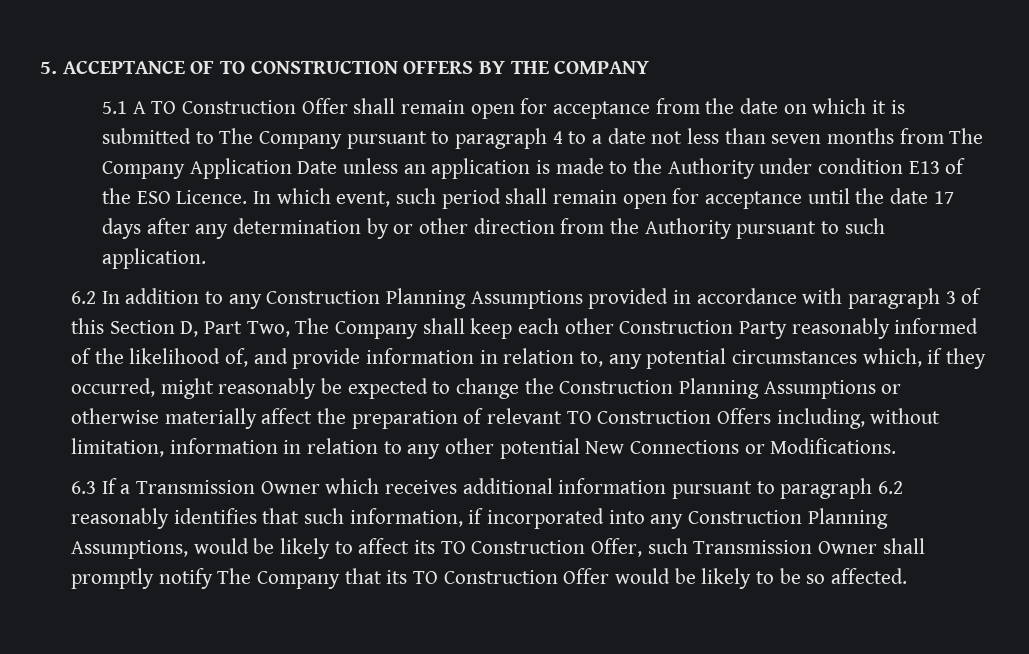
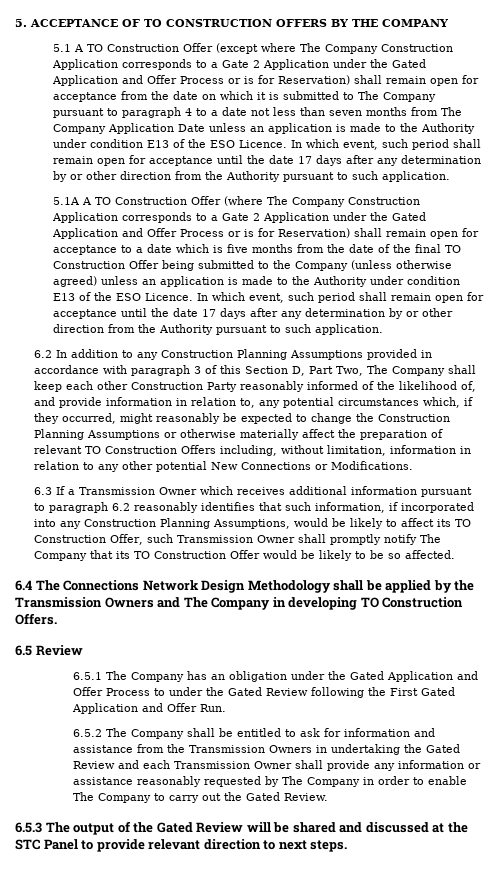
(348, 106) none -> [216,43,454,54] [52,59,427,70] [52,75,351,86] (except where The Company Construction Application corresponds to a Gate 2 Application under the Gated Application and Offer Process or is for Reservation)
(207, 258) none -> [53,196,421,207] [52,212,427,223] [52,228,480,239] [53,244,462,255] [53,260,453,271] [53,276,461,287] [53,292,485,303] [53,308,454,319] [53,324,384,335] // 5.1A A TO Construction Offer (where The Company Construction Application corresponds to a Gate 2 Application under the Gated Application and Offer Process or is for Reservation) shall remain open for acceptance to a date which is five months from the date of the final TO Construction Offer being submitted to the Company (unless otherwise agreed) unless an application is made to the Authority under condition E13 of the ESO Licence. In which event, such period shall remain open for acceptance until the date 17 days after any determination by or other direction from the Authority pursuant to such application.
(908, 576) none -> [15,580,475,593] [15,597,464,610] [15,613,57,625] [15,645,83,656] [72,671,478,682] [72,687,455,698] [71,703,226,714] [72,728,435,739] [72,744,460,755] [72,760,481,771] [72,776,467,787] [72,792,329,803] [15,821,468,835] [15,839,348,852] // 6.4 The Connections Network Design Methodology shall be applied by the Transmission Owners and The Company in developing TO Construction Offers. // 6.5 Review // 6.5.1 The Company has an obligation under the Gated Application and Offer Process to under the Gated Review following the First Gated Application and Offer Run. // 6.5.2 The Company shall be entitled to ask for information and assistance from the Transmission Owners in undertaking the Gated Review and each Transmission Owner shall provide any information or assistance reasonably requested by The Company in order to enable The Company to carry out the Gated Review. // 6.5.3 The output of the Gated Review will be shared and discussed at the STC Panel to provide relevant direction to next steps.

